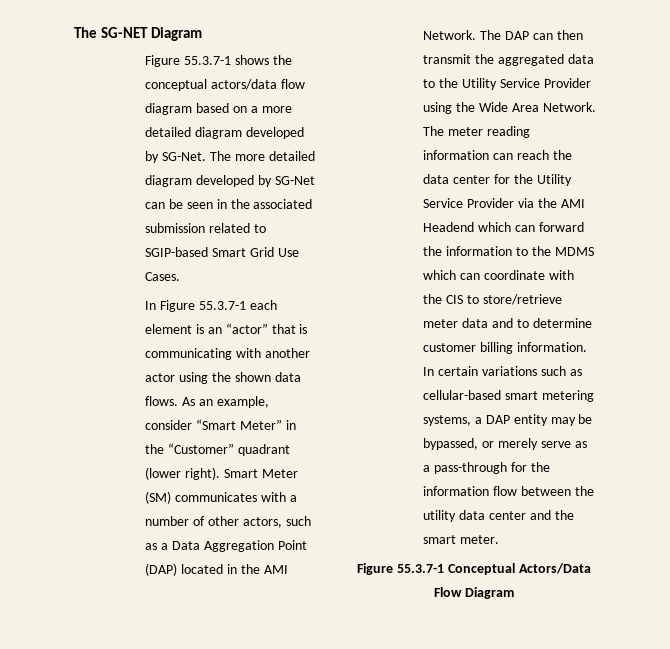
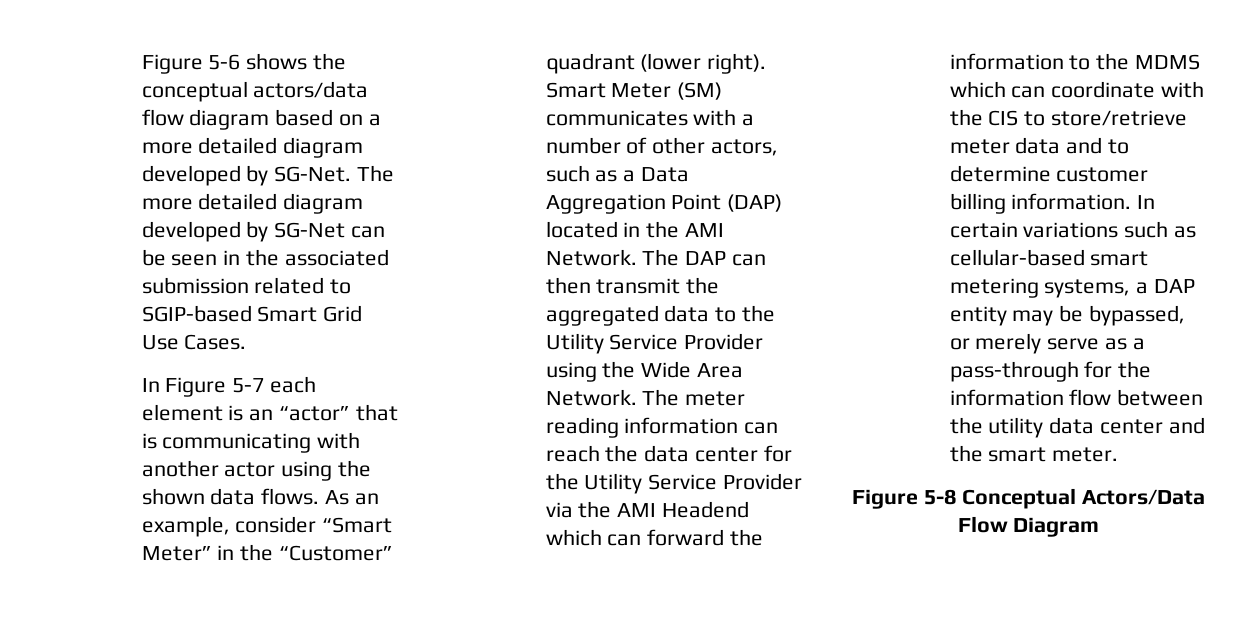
[74,27,203,41] [145,55,232,67] The SG-NET Diagram // Figure 55.3.7-1 -> [141,54,241,74] Figure 5-6
[199,301,247,310] 55.3.7-1 -> [232,378,265,393] 5-7
[397,564,445,573] 55.3.7-1 -> [924,489,957,505] 5-8

